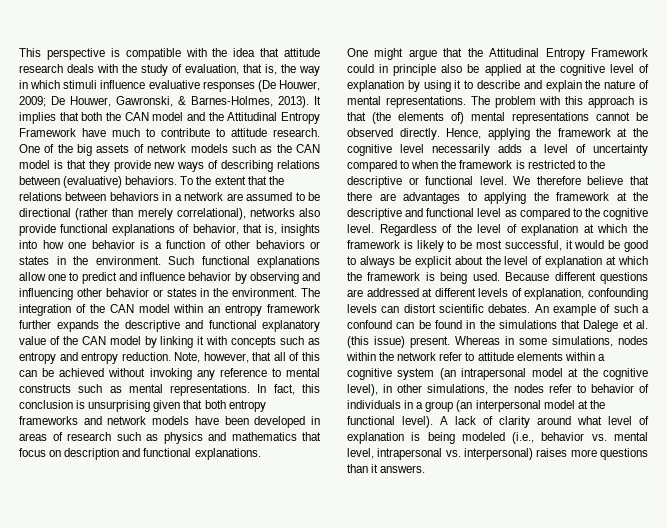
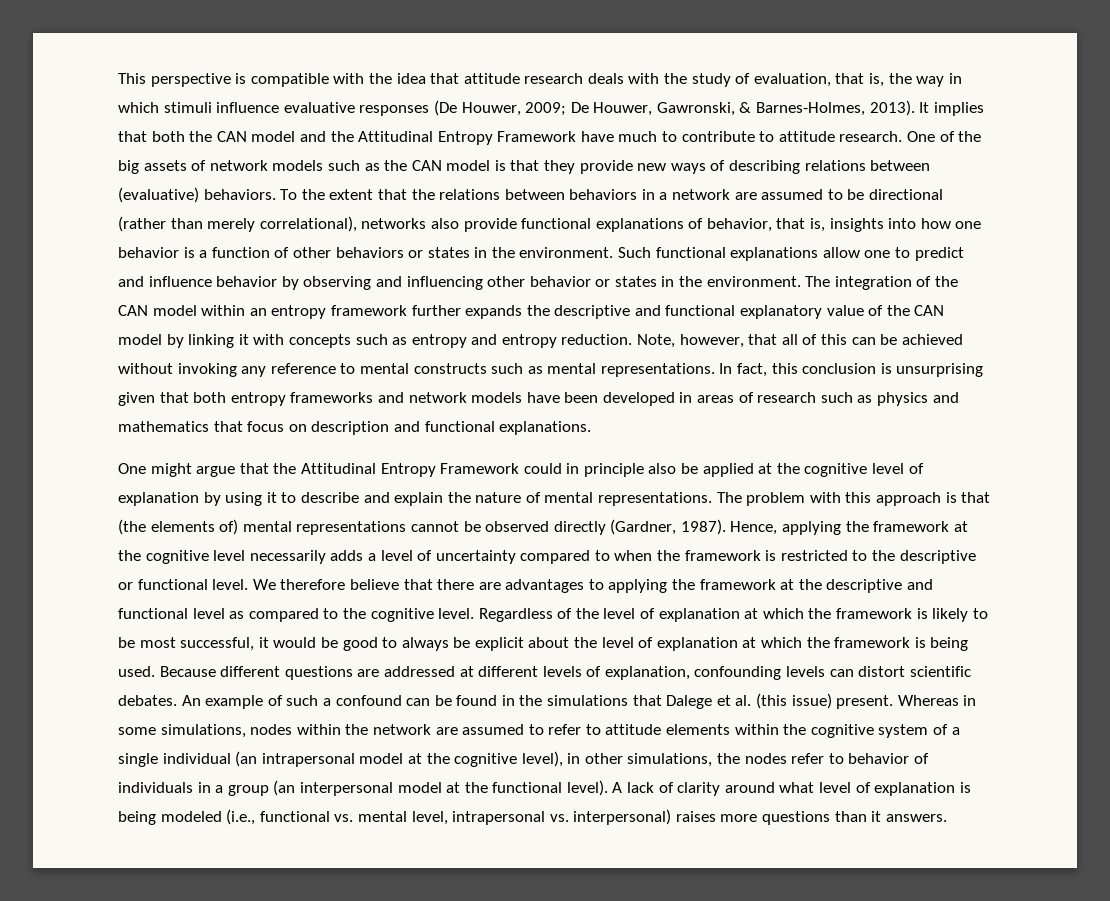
[399,128,440,140] directly. -> [553,519,726,535] directly (Gardner, 1987).
(437, 356) none -> [435,724,544,735] are assumed to
[597,354,605,361] a -> [783,724,807,735] the
(435, 374) none -> [933,724,960,735] [118,753,231,767] of a single individual
[541,432,585,441] behavior -> [259,811,330,822] functional

